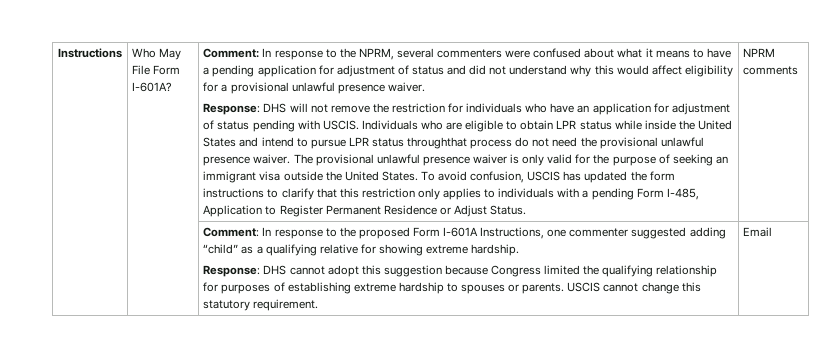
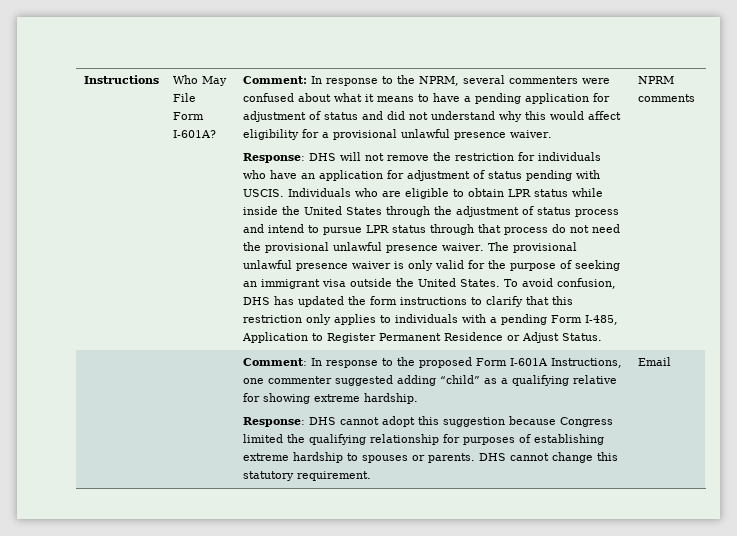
(237, 142) none -> [386,206,620,217] through the adjustment of status process
[407,137,468,149] throughthat -> [430,224,502,235] through that
[527,171,561,181] USCIS -> [243,297,271,305] DHS
[567,282,601,292] USCIS -> [479,453,507,461] DHS

